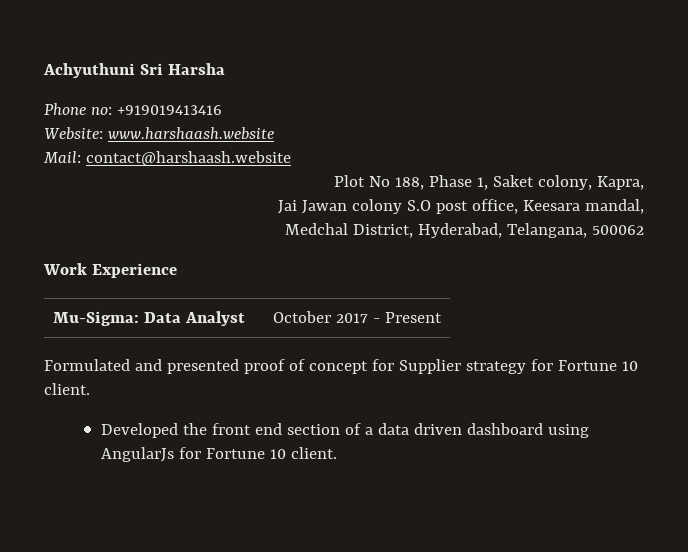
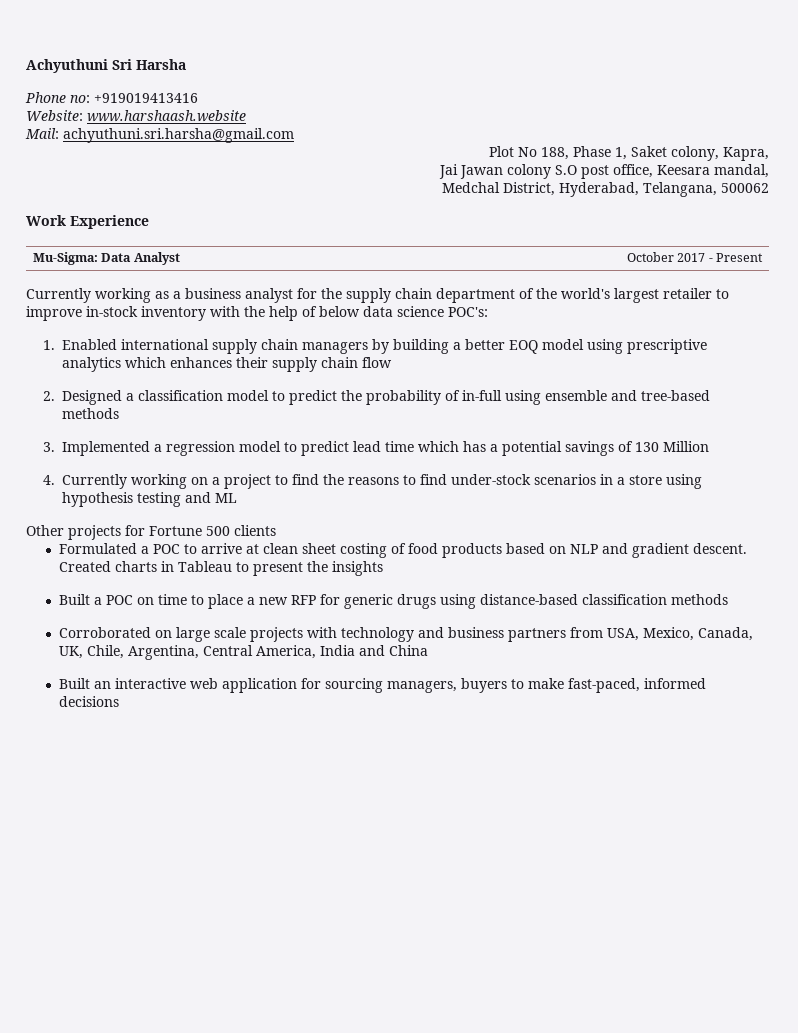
[85,151,291,166] contact@harshaash.website -> [63,128,294,143] achyuthuni.sri.harsha@gmail.com
[44,359,638,374] [44,383,90,395] [100,423,589,438] [100,447,337,462] Formulated and presented proof of concept for Supplier strategy for Fortune 10 client. // Developed the front end section of a data driven dashboard using AngularJs for Fortune 10 client. -> [26,288,729,303] [26,306,488,321] [43,339,708,354] [62,357,393,372] [43,390,711,405] [62,408,120,419] [43,441,710,456] [43,474,703,489] [62,492,238,507] [26,525,276,540] [58,543,747,558] [58,561,383,576] [58,594,728,609] [58,627,753,642] [58,645,428,660] [58,678,706,693] [58,696,119,707] Currently working as a business analyst for the supply chain department of the world's largest retailer to improve in-stock inventory with the help of below data science POC's: // 1. Enabled international supply chain managers by building a better EOQ model using prescriptive analytics which enhances their supply chain flow // 2. Designed a classification model to predict the probability of in-full using ensemble and tree-based methods // 3. Implemented a regression model to predict lead time which has a potential savings of 130 Million // 4. Currently working on a project to find the reasons to find under-stock scenarios in a store using hypothesis testing and ML // Other projects for Fortune 500 clients // Formulated a POC to arrive at clean sheet costing of food products based on NLP and gradient descent. Created charts in Tableau to present the insights // Built a POC on time to place a new RFP for generic drugs using distance-based classification methods // Corroborated on large scale projects with technology and business partners from USA, Mexico, Canada, UK, Chile, Argentina, Central America, India and China // Built an interactive web application for sourcing managers, buyers to make fast-paced, informed decisions

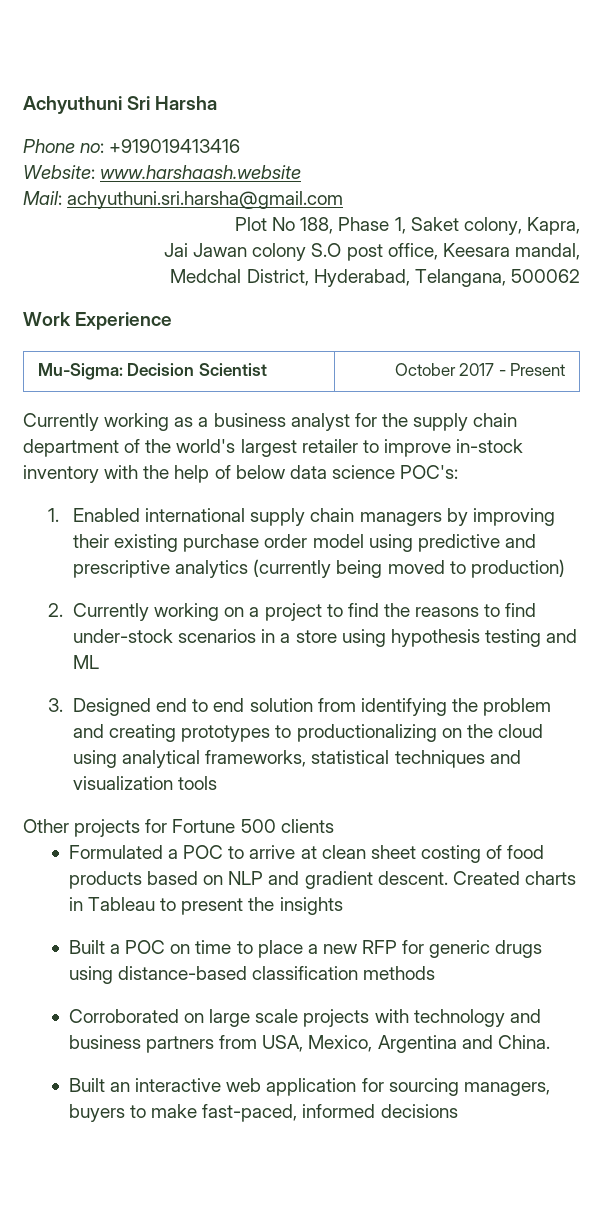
[101,252,180,265] Data Analyst -> [127,363,267,376] Decision Scientist
[393,339,708,354] [62,357,393,372] [43,390,711,405] [62,408,120,419] [43,441,710,456] [43,475,56,485] building a better EOQ model using prescriptive analytics which enhances their supply chain flow // 2. Designed a classification model to predict the probability of in-full using ensemble and tree-based methods // 3. Implemented a regression model to predict lead time which has a potential savings of 130 Million // 4. -> [472,508,555,526] [73,534,536,552] [73,559,565,578] [48,603,64,617] improving their existing purchase order model using predictive and prescriptive analytics (currently being moved to production) // 2.
(238, 498) none -> [48,698,552,716] [73,724,543,742] [73,750,521,768] [73,776,218,790] // 3. Designed end to end solution from identifying the problem and creating prototypes to productionalizing on the cloud using analytical frameworks, statistical techniques and visualization tools
[697,627,753,641] [58,645,428,660] Canada, UK, Chile, Argentina, Central America, India and China -> [377,1035,550,1053] Argentina and China.

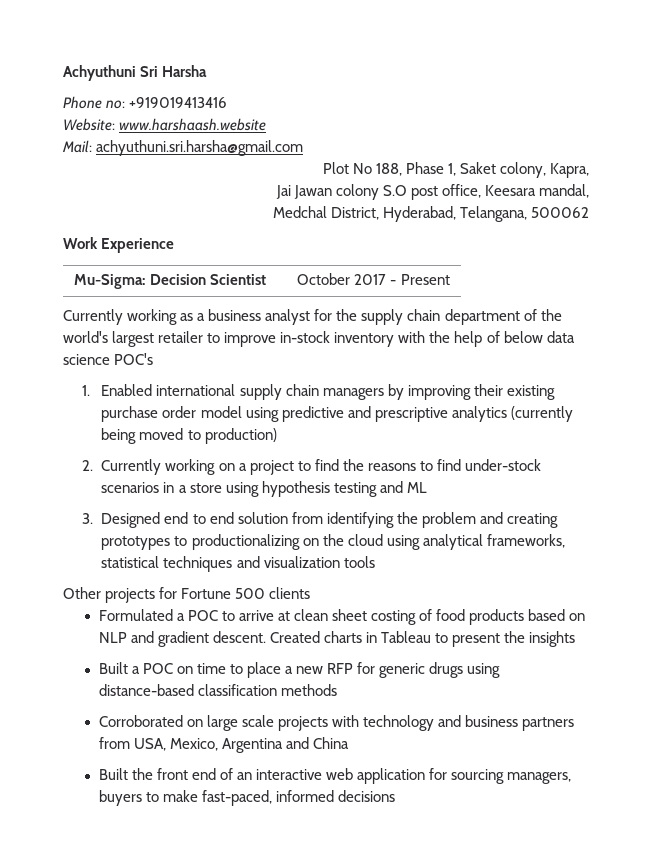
[400,465,459,479] POC's: -> [114,353,154,365] POC's
[497,1035,550,1049] [68,1078,105,1092] China. // Built -> [312,737,349,749] [98,768,233,780] China // Built the front end of

